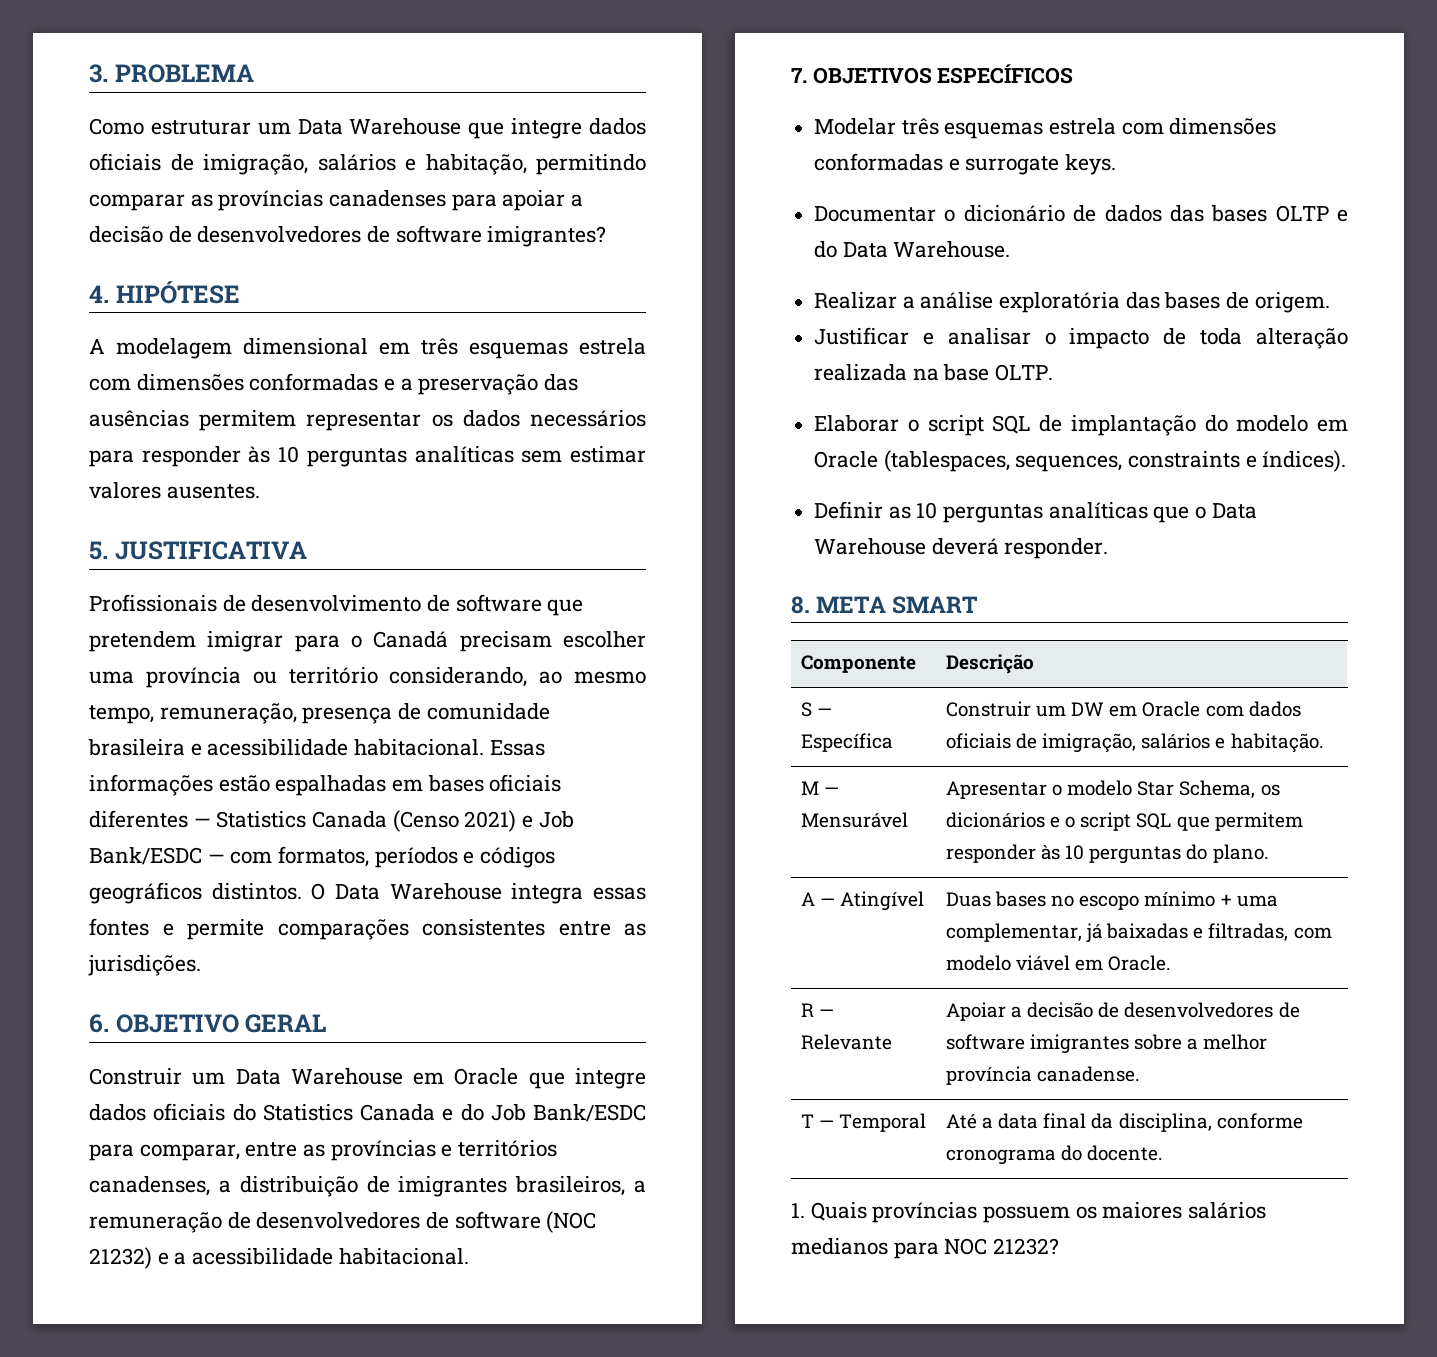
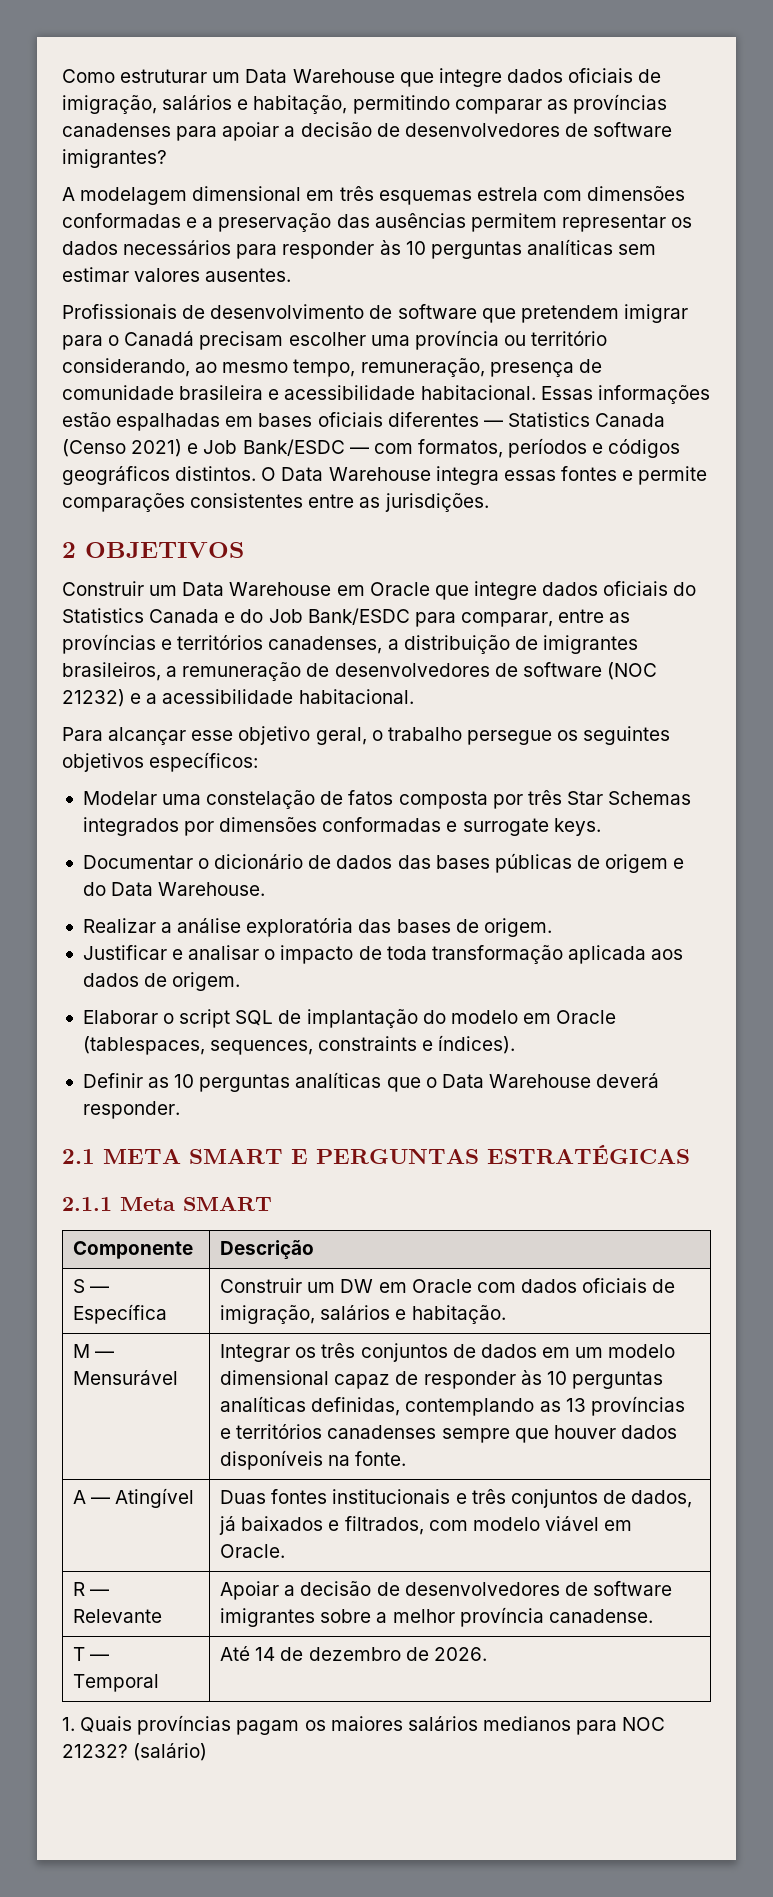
[89,64,254,83] 3. PROBLEMA // -> (62, 76) none
[89,281,240,304] // 4. HIPÓTESE -> (167, 158) none
[89,541,307,560] // 5. JUSTIFICATIVA -> (292, 275) none
[89,1014,327,1033] 6. OBJETIVO GERAL -> [62,542,244,558] 2 OBJETIVOS
[791,64,1074,84] [814,118,1164,139] 7. OBJETIVOS ESPECÍFICOS // Modelar três esquemas estrela com -> [62,726,671,745] [62,752,259,772] [82,790,692,809] [82,817,215,836] Para alcançar esse objetivo geral, o trabalho persegue os seguintes objetivos específicos: // Modelar uma constelação de fatos composta por três Star Schemas integrados por
[1275,205,1329,222] OLTP -> [494,853,669,873] públicas de origem
[1256,328,1348,349] [814,364,1054,381] alteração realizada na base OLTP. -> [431,945,684,964] [82,972,241,991] transformação aplicada aos dados de origem.
[791,596,810,614] 8. -> [62,1149,95,1164] 2.1
(979, 605) none -> [291,1144,690,1164] [62,1196,272,1211] E PERGUNTAS ESTRATÉGICAS // 2.1.1 Meta SMART
[945,780,1280,799] [945,812,1303,831] [945,844,1269,864] [800,891,925,911] [945,891,1278,910] [945,923,1289,943] Apresentar o modelo Star Schema, os dicionários e o script SQL que permitem responder às 10 perguntas do plano. // A — Atingível | Duas bases no escopo mínimo + uma complementar, já baixadas e filtradas, -> [220,1343,676,1362] [220,1370,664,1389] [220,1396,685,1416] [220,1424,678,1443] [220,1450,407,1470] [73,1488,195,1508] [220,1489,693,1508] [219,1516,424,1535] Integrar os três conjuntos de dados em um modelo dimensional capaz de responder às 10 perguntas analíticas definidas, contemplando as 13 províncias e territórios canadenses sempre que houver dados disponíveis na fonte. // A — Atingível | Duas fontes institucionais e três conjuntos de dados, já baixados e filtrados,
[982,1113,1303,1132] [945,1145,1164,1165] a data final da disciplina, conforme cronograma do docente. -> [255,1647,487,1661] 14 de dezembro de 2026.
[983,1206,1071,1223] possuem -> [236,1720,300,1735] pagam
(1060, 1246) none -> [133,1743,208,1761] (salário)

